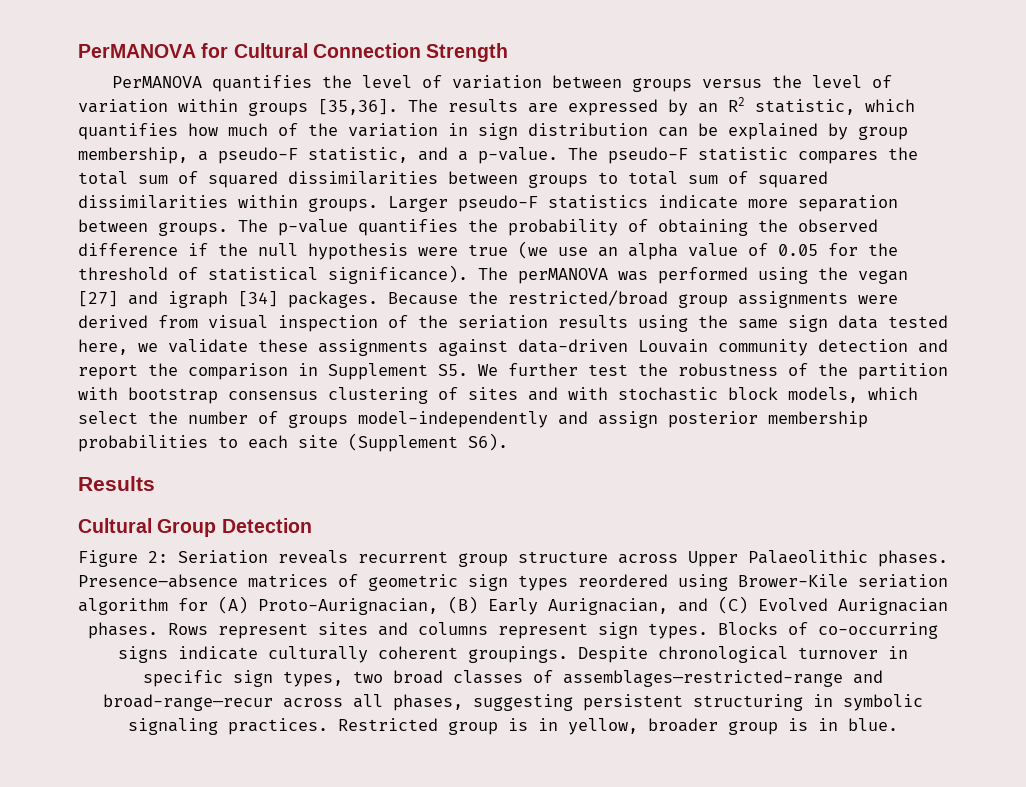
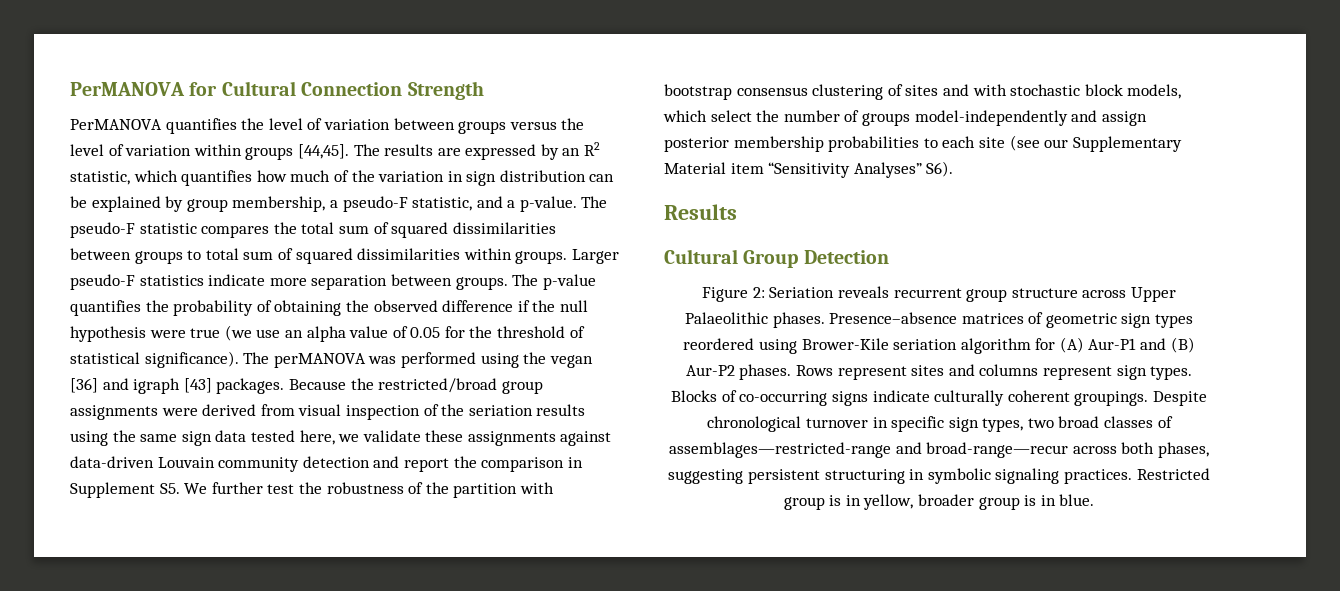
[318,99,398,115] [35,36]. -> [297,144,349,159] [44,45].
[78,291,118,307] [27] -> [70,378,98,393] [36]
[238,291,278,307] [34] -> [183,378,212,393] [43]
[348,433,458,452] (Supplement -> [1009,135,1182,152] [664,162,922,178] (see our Supplementary Material item “Sensitivity Analyses”
[258,596,948,615] Proto-Aurignacian, (B) Early Aurignacian, and (C) Evolved Aurignacian -> [1088,337,1195,353] [685,365,735,376] Aur-P1 and (B) Aur-P2
[353,694,383,708] all -> [1121,442,1155,454] both

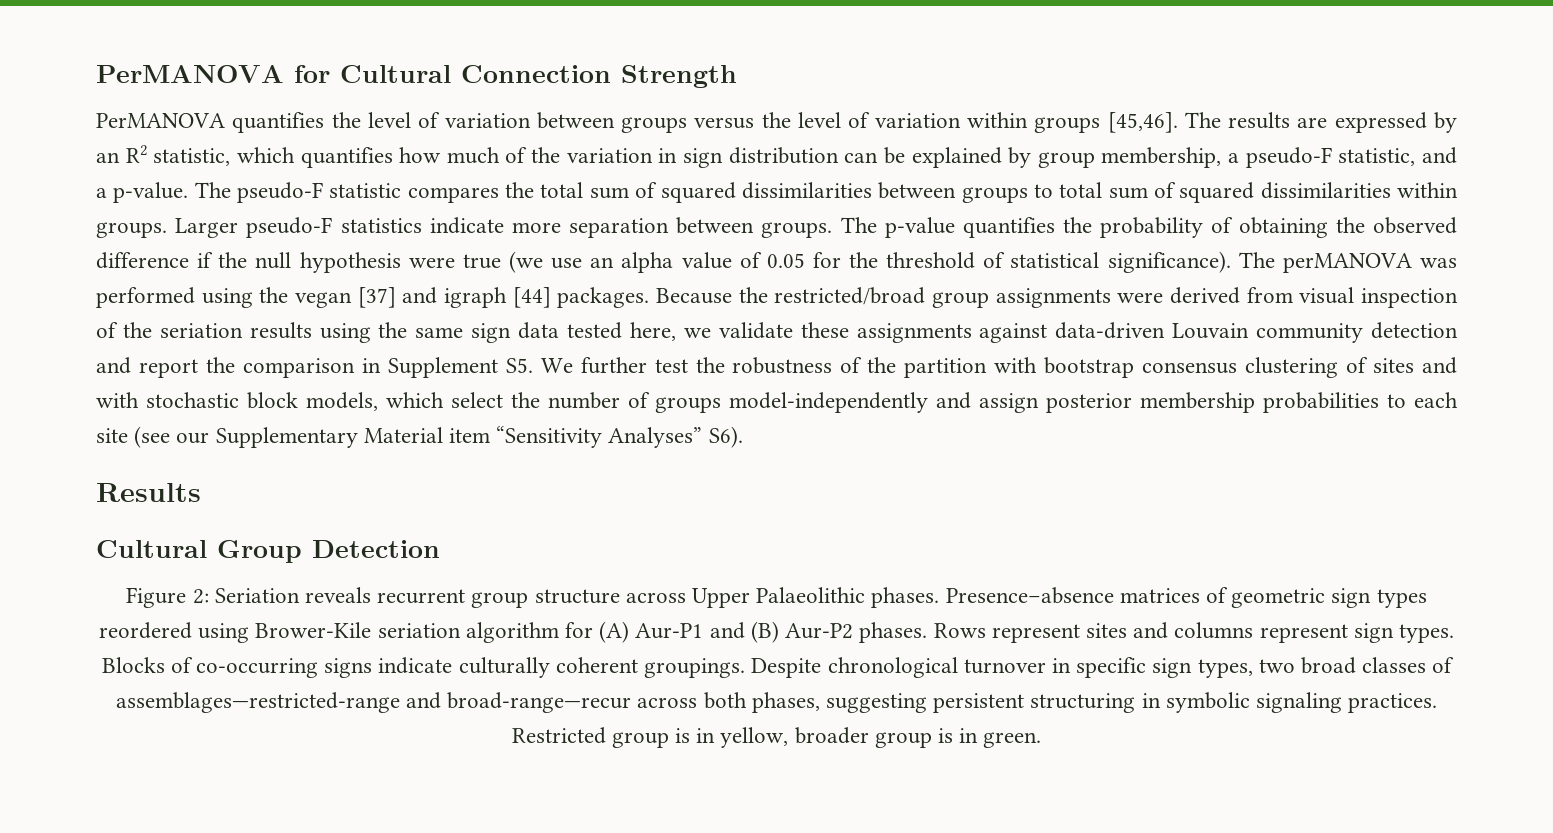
[297,144,349,159] [44,45]. -> [1107,112,1178,133] [45,46].
[70,378,98,393] [36] -> [357,287,396,308] [37]
[183,378,212,393] [43] -> [512,287,551,308] [44]
[1059,494,1095,506] blue. -> [983,732,1042,748] green.

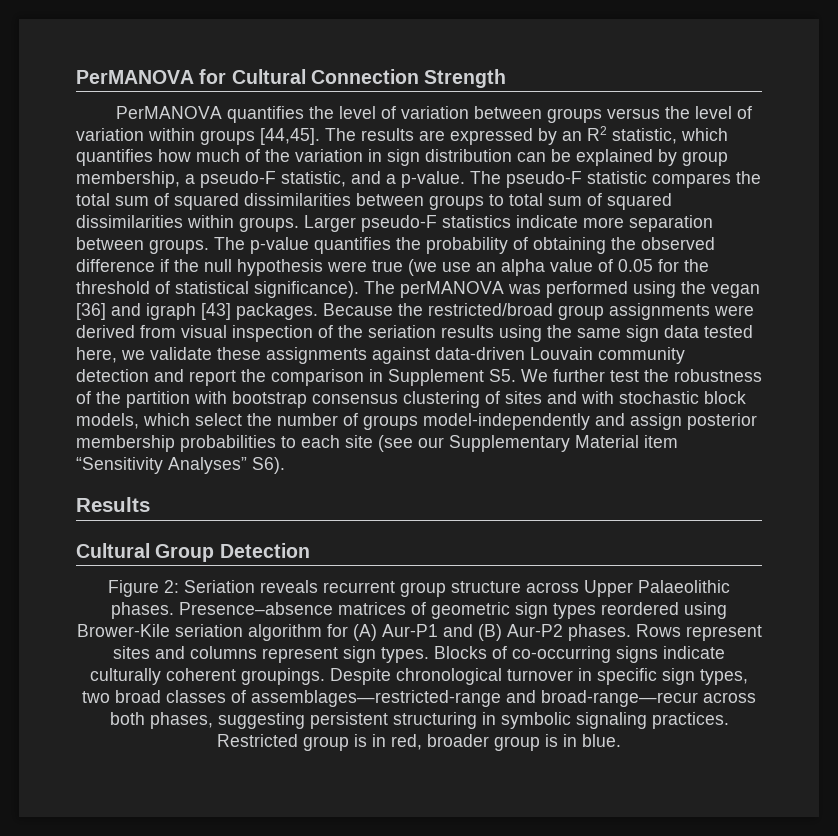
[1107,112,1178,133] [45,46]. -> [260,128,320,145] [44,45].
[357,287,396,308] [37] -> [76,303,106,320] [36]
[512,287,551,308] [44] -> [201,303,231,320] [43]
[720,727,789,748] yellow, -> [391,734,422,750] red,
[983,732,1042,748] green. -> [582,734,621,747] blue.

